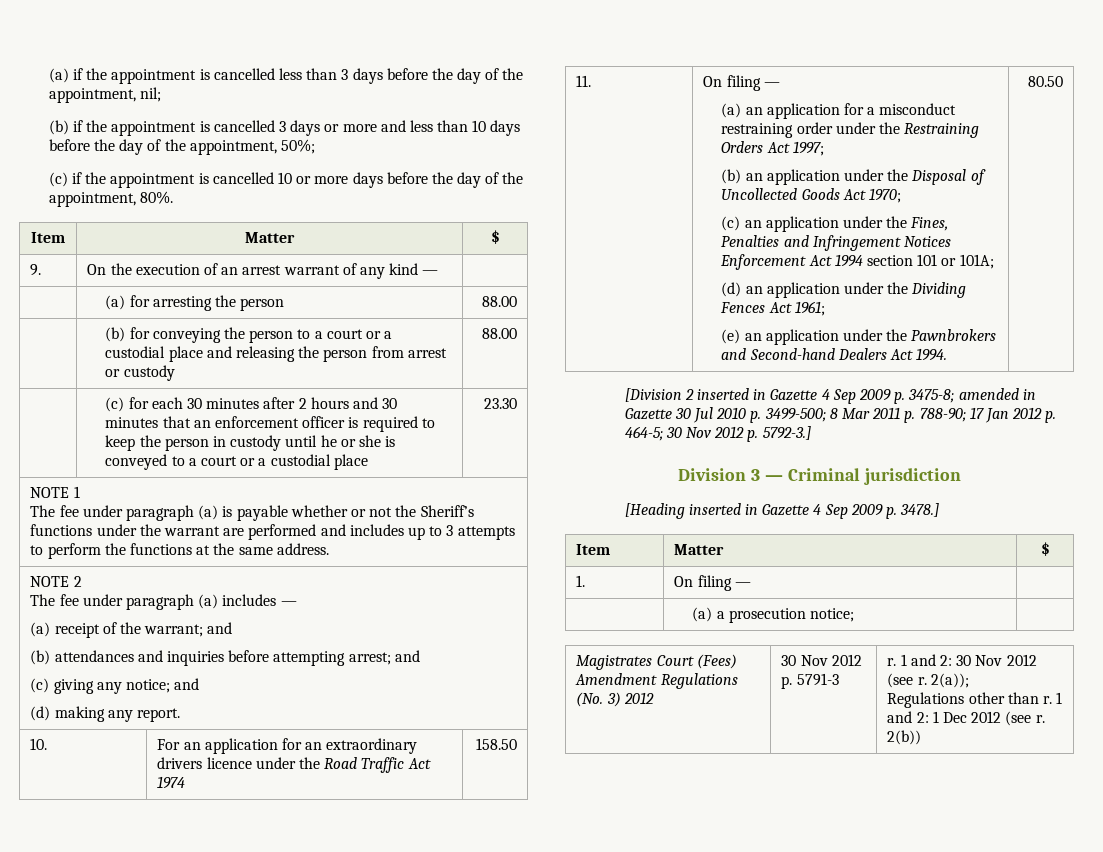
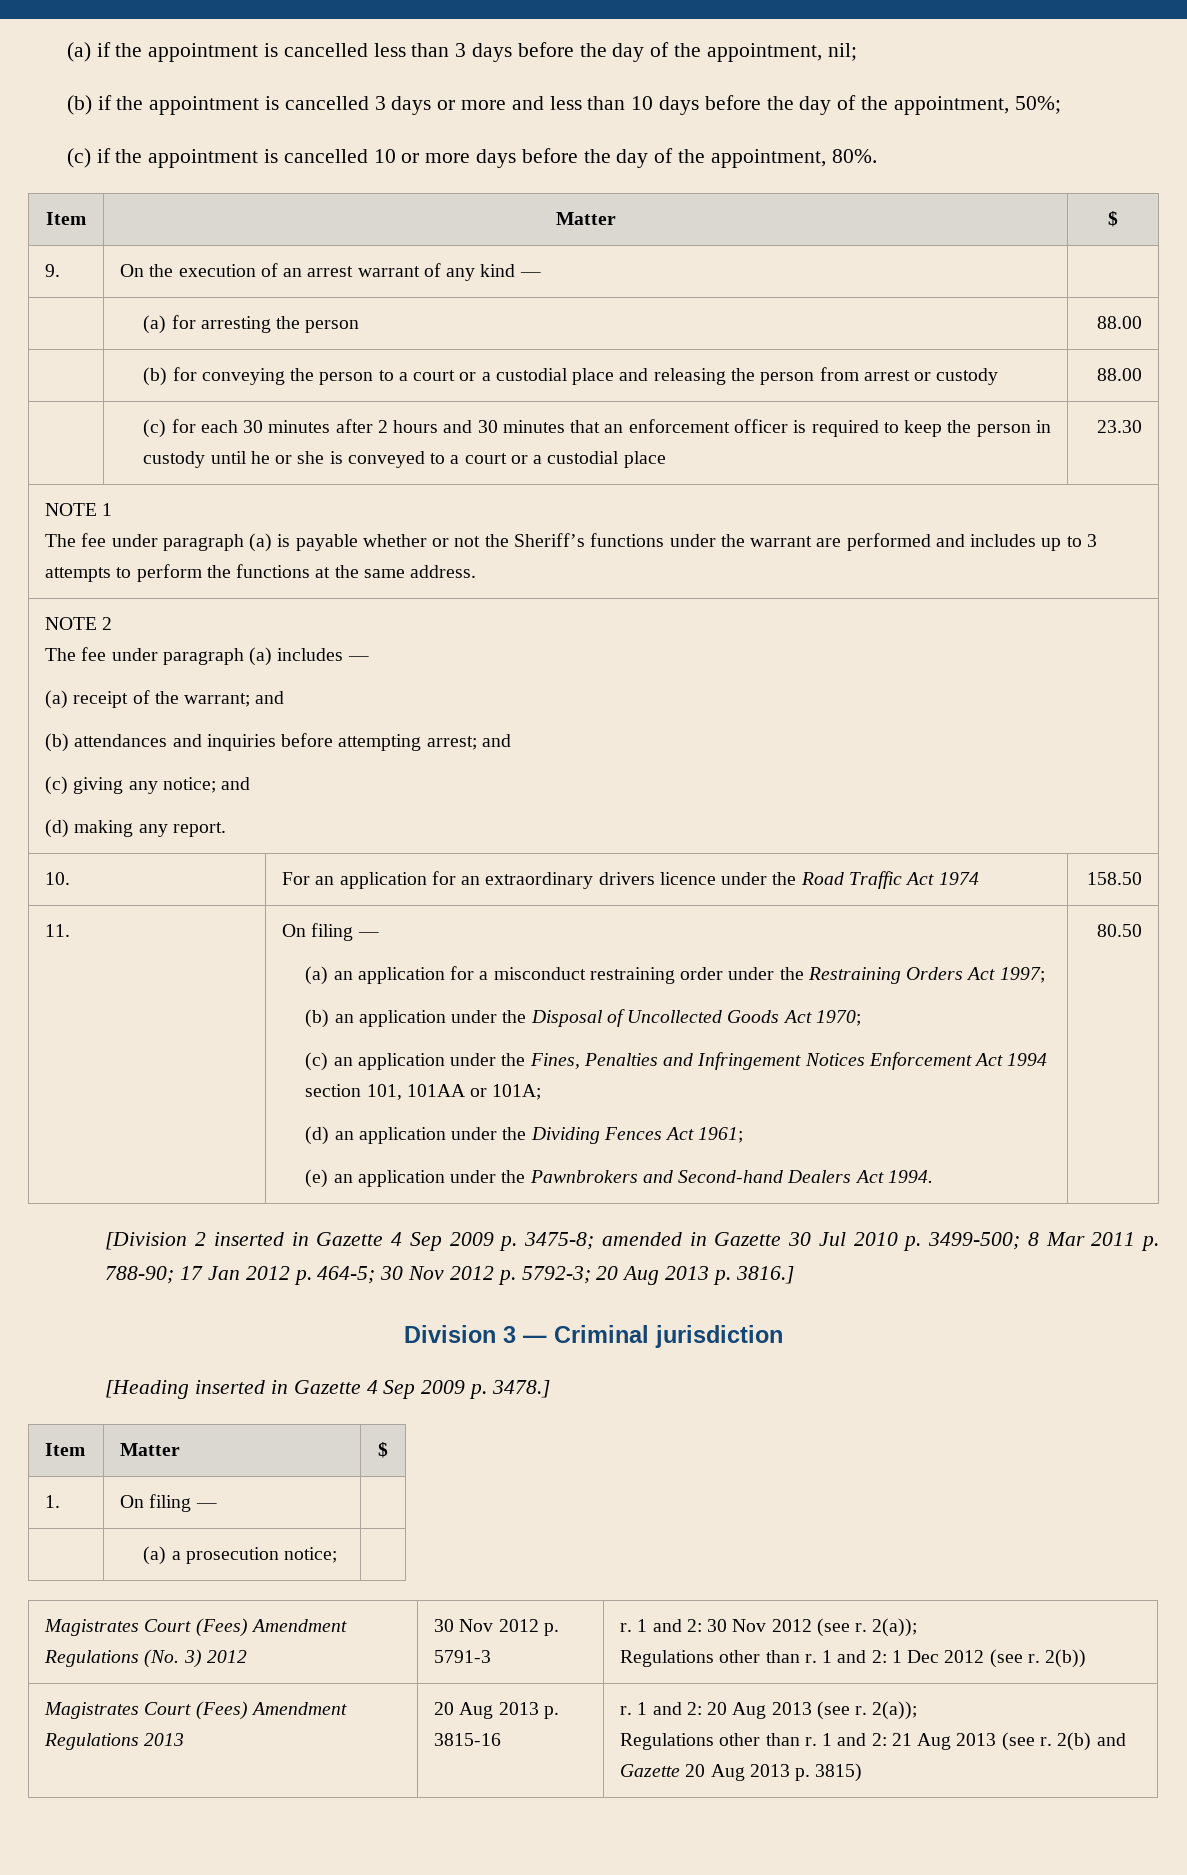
[917,254,938,266] 101 -> [366,1084,465,1100] 101, 101AA
[762,426,811,440] 5792-3.] -> [521,1266,794,1285] 5792-3; 20 Aug 2013 p. 3816.]
(922, 737) none -> [44,1701,347,1720] [44,1733,185,1750] [434,1702,559,1719] [434,1733,502,1746] [620,1701,918,1720] [620,1732,1126,1751] [620,1763,863,1782] // Magistrates Court (Fees) Amendment Regulations 2013 | 20 Aug 2013 p. 3815-16 | r. 1 and 2: 20 Aug 2013 (see r. 2(a)); // Regulations other than r. 1 and 2: 21 Aug 2013 (see r. 2(b) and Gazette 20 Aug 2013 p. 3815)

